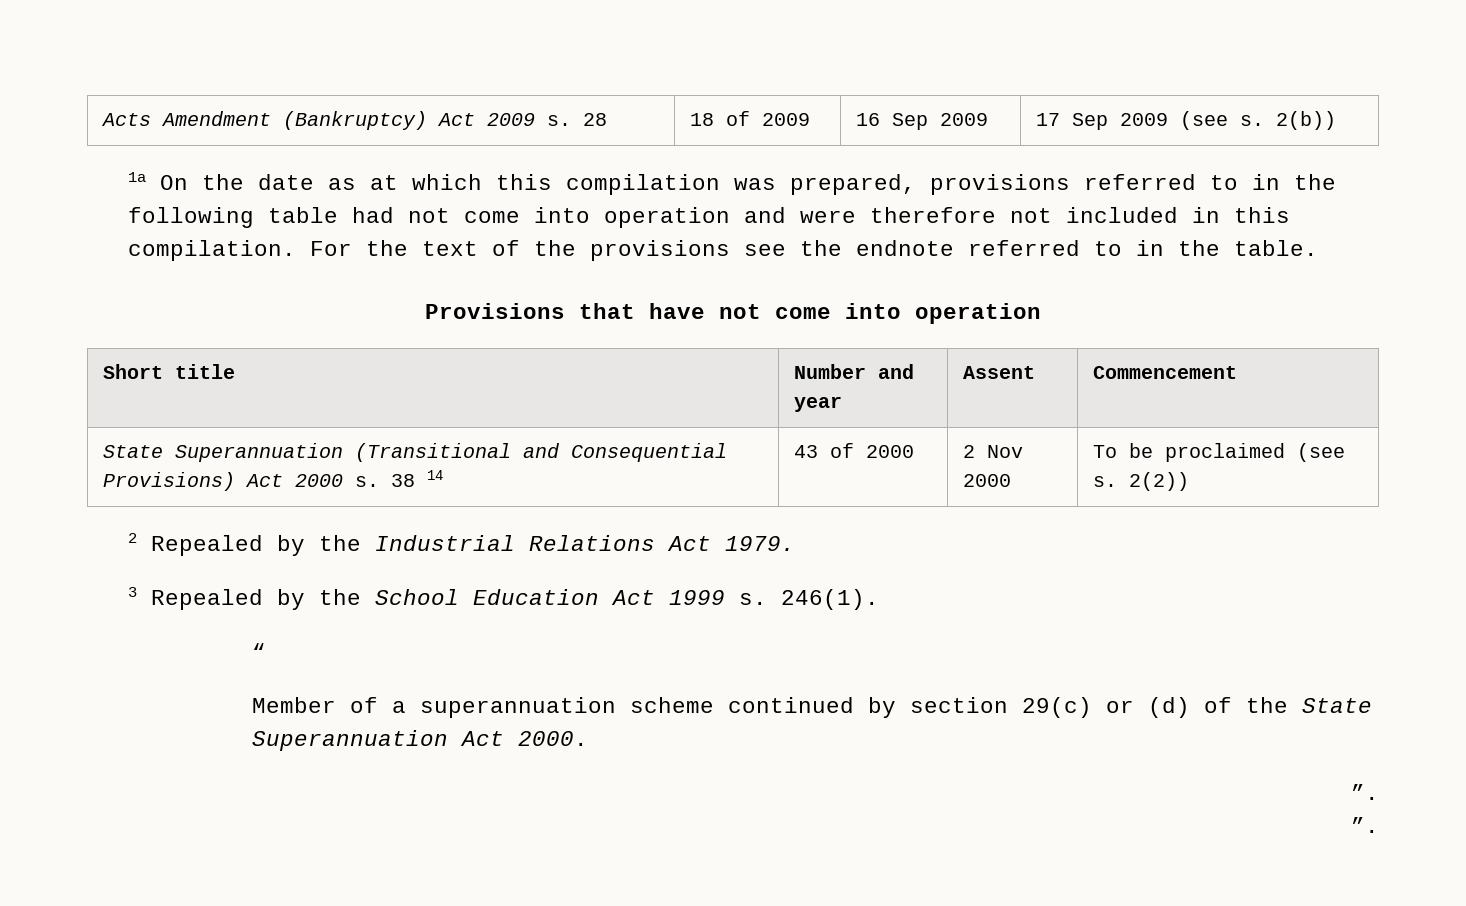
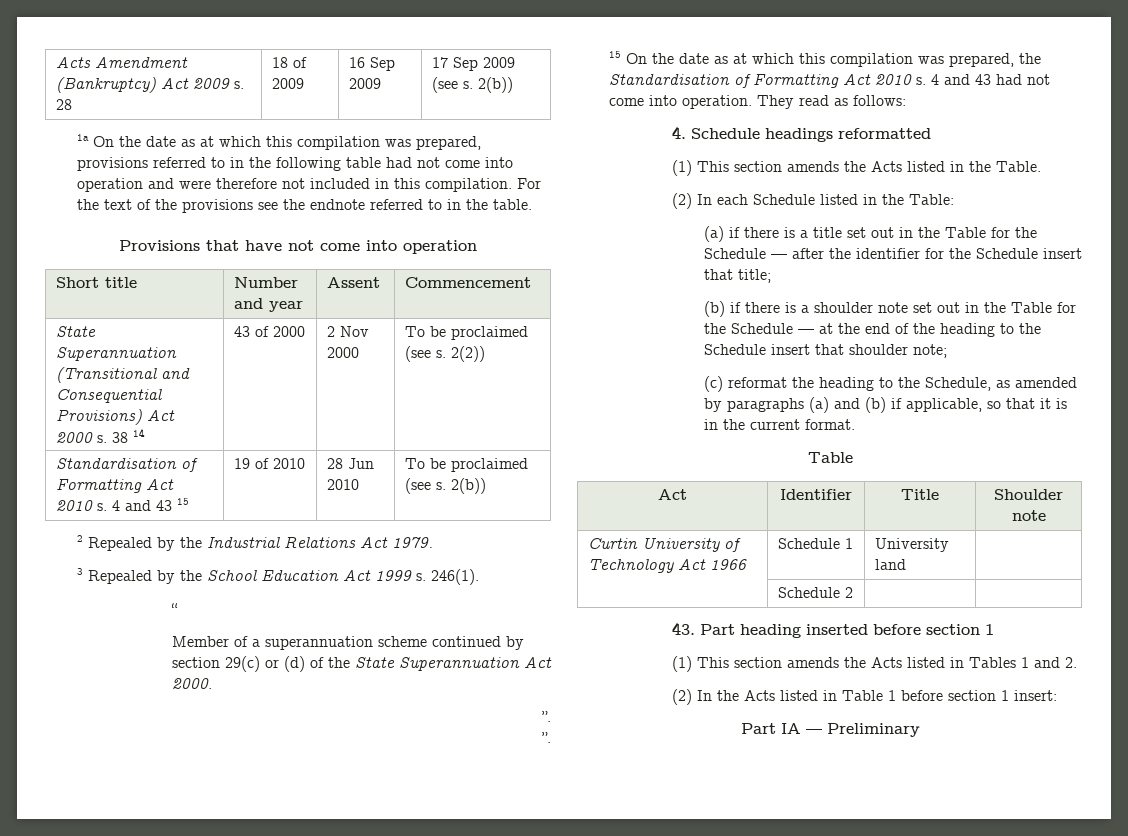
(1190, 481) none -> [56,458,199,472] [56,479,175,493] [56,498,190,511] [234,458,306,469] [327,458,375,469] [327,479,360,490] [405,458,529,472] [405,478,487,494] // Standardisation of Formatting Act 2010 s. 4 and 43 15 | 19 of 2010 | 28 Jun 2010 | To be proclaimed (see s. 2(b))
(1379, 825) none -> [608,51,1041,67] [608,74,1050,88] [608,95,906,109] [672,126,932,142] [672,160,1042,176] [672,193,955,209] [703,226,1037,242] [703,248,1082,259] [703,269,771,283] [703,301,1076,317] [703,323,1041,337] [703,344,947,358] [703,376,1077,392] [703,397,1067,413] [703,419,855,430] [807,452,853,463] [658,489,687,500] [780,489,852,500] [901,489,939,500] [994,489,1063,500] [1011,510,1046,521] [588,537,742,552] [588,559,748,573] [778,538,854,549] [875,538,950,552] [875,559,907,570] [778,587,854,598] [672,622,995,638] [672,656,1078,672] [672,689,1058,705] [740,723,920,737] // 15 On the date as at which this compilation was prepared, the Standardisation of Formatting Act 2010 s. 4 and 43 had not come into operation. They read as follows: // 4. Schedule headings reformatted // (1) This section amends the Acts listed in the Table. // (2) In each Schedule listed in the Table: // (a) if there is a title set out in the Table for the Schedule — after the identifier for the Schedule insert that title; // (b) if there is a shoulder note set out in the Table for the Schedule — at the end of the heading to the Schedule insert that shoulder note; // (c) reformat the heading to the Schedule, as amended by paragraphs (a) and (b) if applicable, so that it is in the current format. // Table // Act | Identifier | Title | Shoulder note // Curtin University of Technology Act 1966 | Schedule 1 | University land | // | Schedule 2 | | // 43. Part heading inserted before section 1 // (1) This section amends the Acts listed in Tables 1 and 2. // (2) In the Acts listed in Table 1 before section 1 insert: // Part IA — Preliminary

